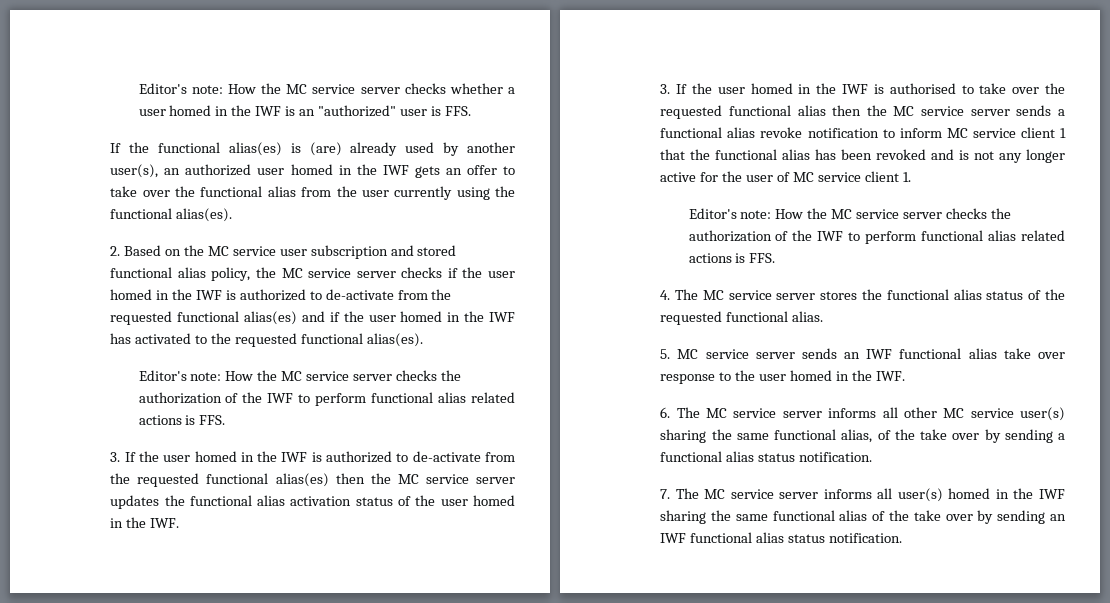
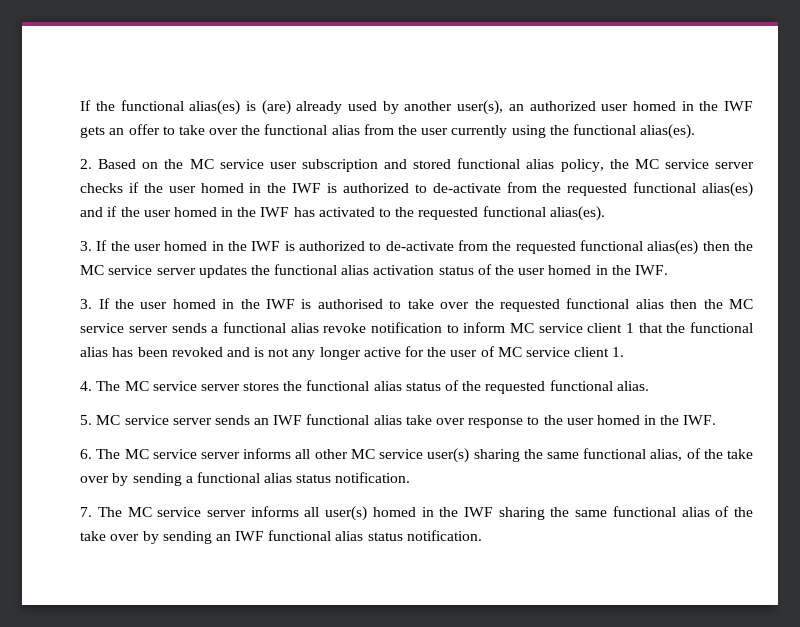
[138,83,515,94] [138,105,471,117] Editor's note: How the MC service server checks whether a user homed in the IWF is an "authorized" user is FFS. // -> (80, 105) none
[138,370,461,381] [138,392,515,406] [138,415,226,425] // Editor's note: How the MC service server checks the authorization of the IWF to perform functional alias related actions is FFS. -> (605, 213) none
[688,208,1011,219] [688,230,1065,244] [688,253,776,263] // Editor's note: How the MC service server checks the authorization of the IWF to perform functional alias related actions is FFS. -> (625, 352) none

